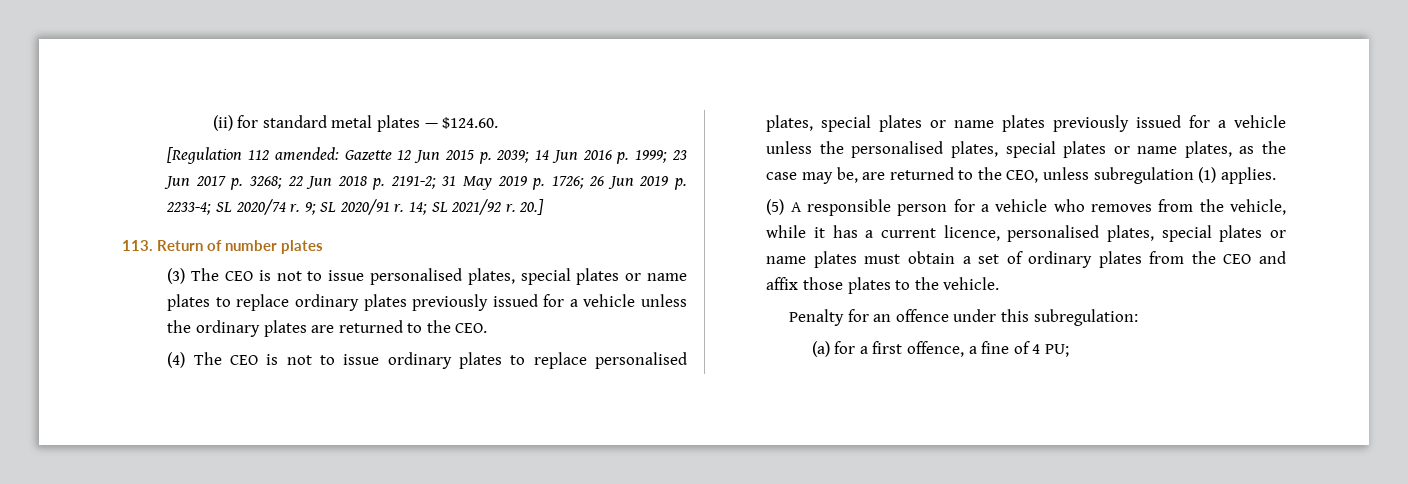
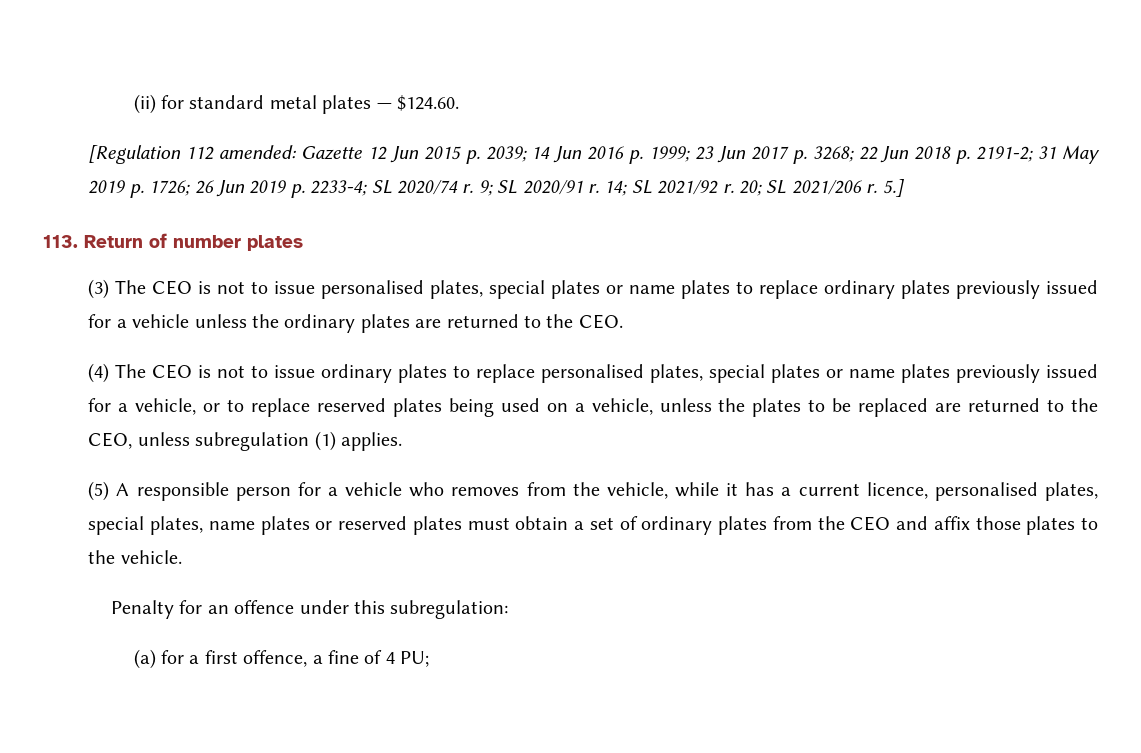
[519,199,545,215] 20.] -> [738,179,904,197] 20; SL 2021/206 r. 5.]
[1234,115,1286,128] [766,141,1286,158] [766,167,858,184] vehicle unless the personalised plates, special plates or name plates, as the case may be, -> [135,398,929,417] vehicle, or to replace reserved plates being used on a vehicle, unless the plates to be replaced
[1219,225,1286,242] [766,256,807,264] plates or name -> [150,516,408,535] plates, name plates or reserved

